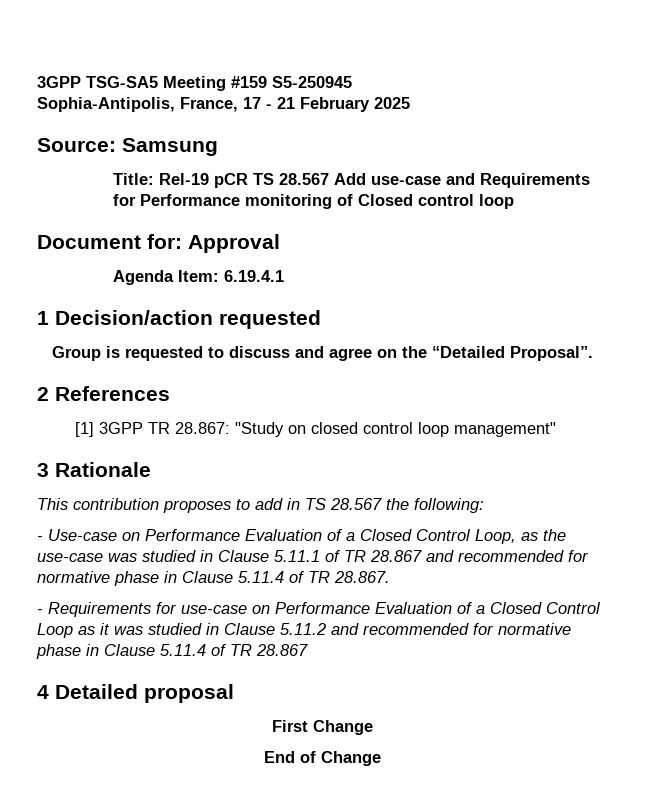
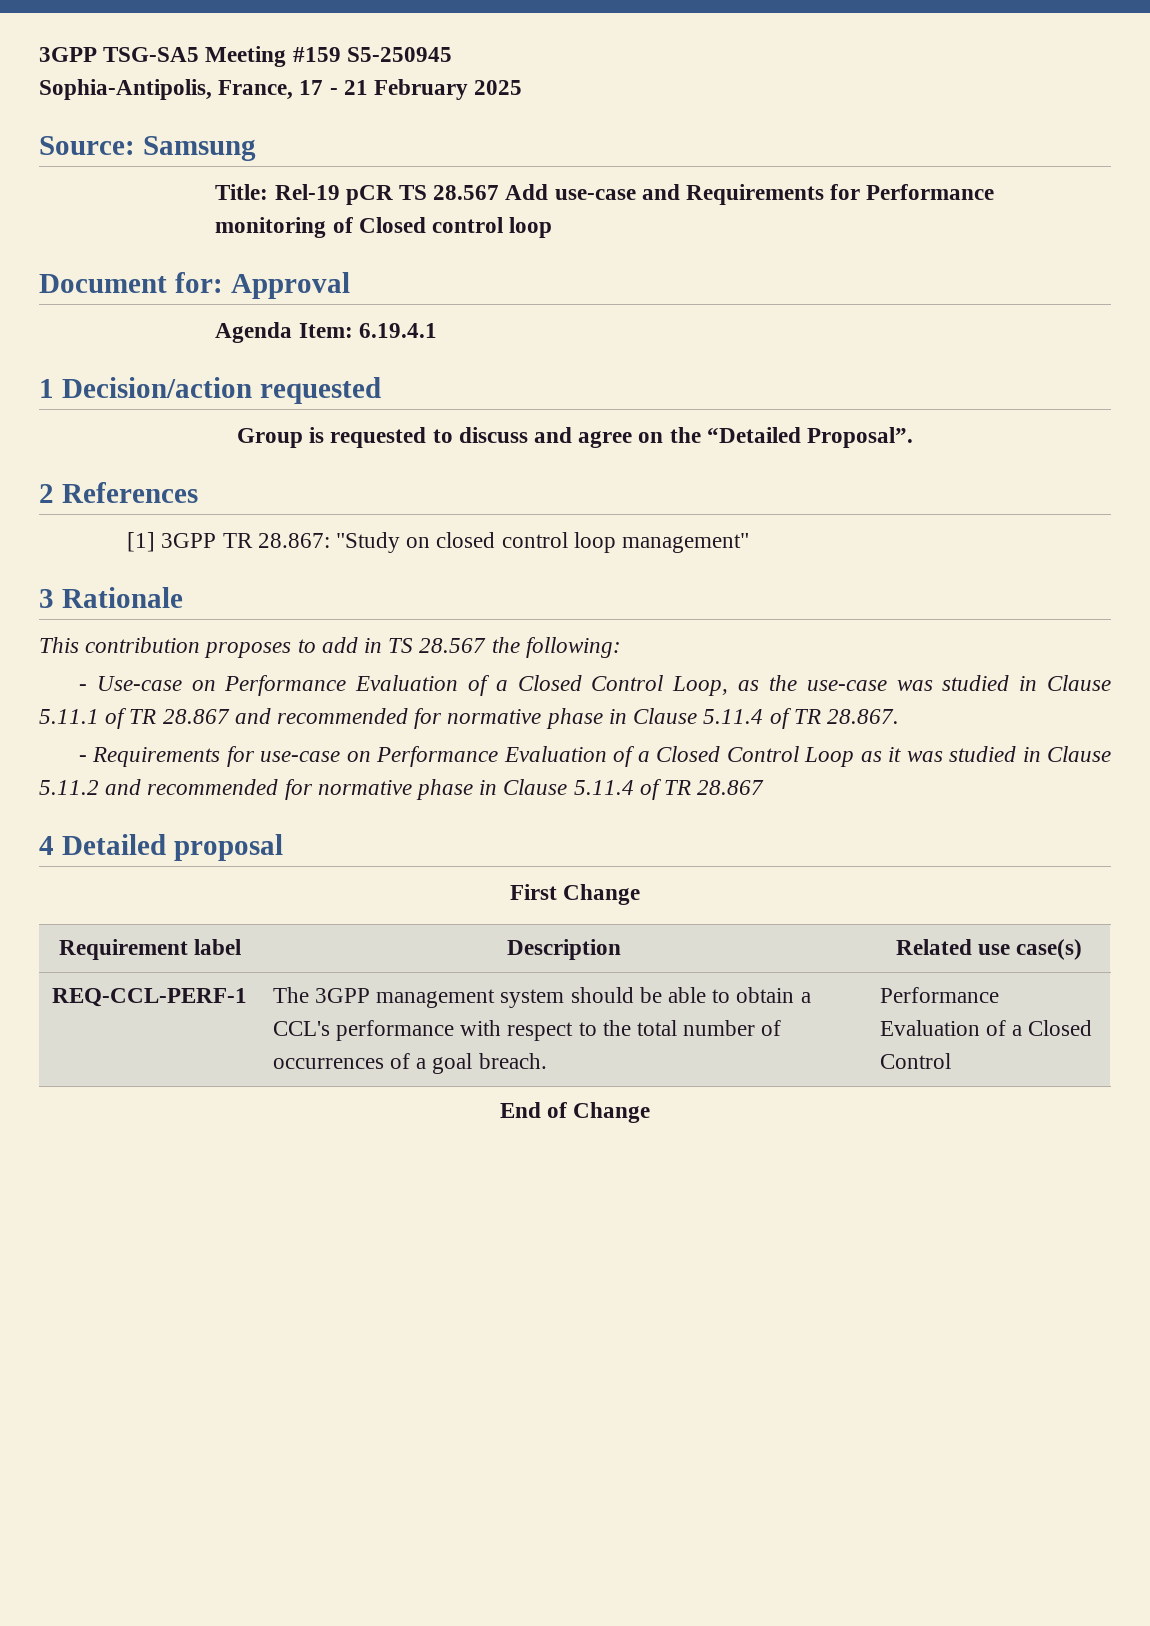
(373, 727) none -> [58,939,242,960] [507,939,621,960] [895,939,1083,960] [51,988,247,1007] [272,987,811,1008] [272,1020,782,1041] [272,1053,547,1074] [879,987,999,1003] [879,1020,1093,1036] [879,1053,951,1069] // Requirement label | Description | Related use case(s) // REQ-CCL-PERF-1 | The 3GPP management system should be able to obtain a CCL's performance with respect to the total number of occurrences of a goal breach. | Performance Evaluation of a Closed Control

